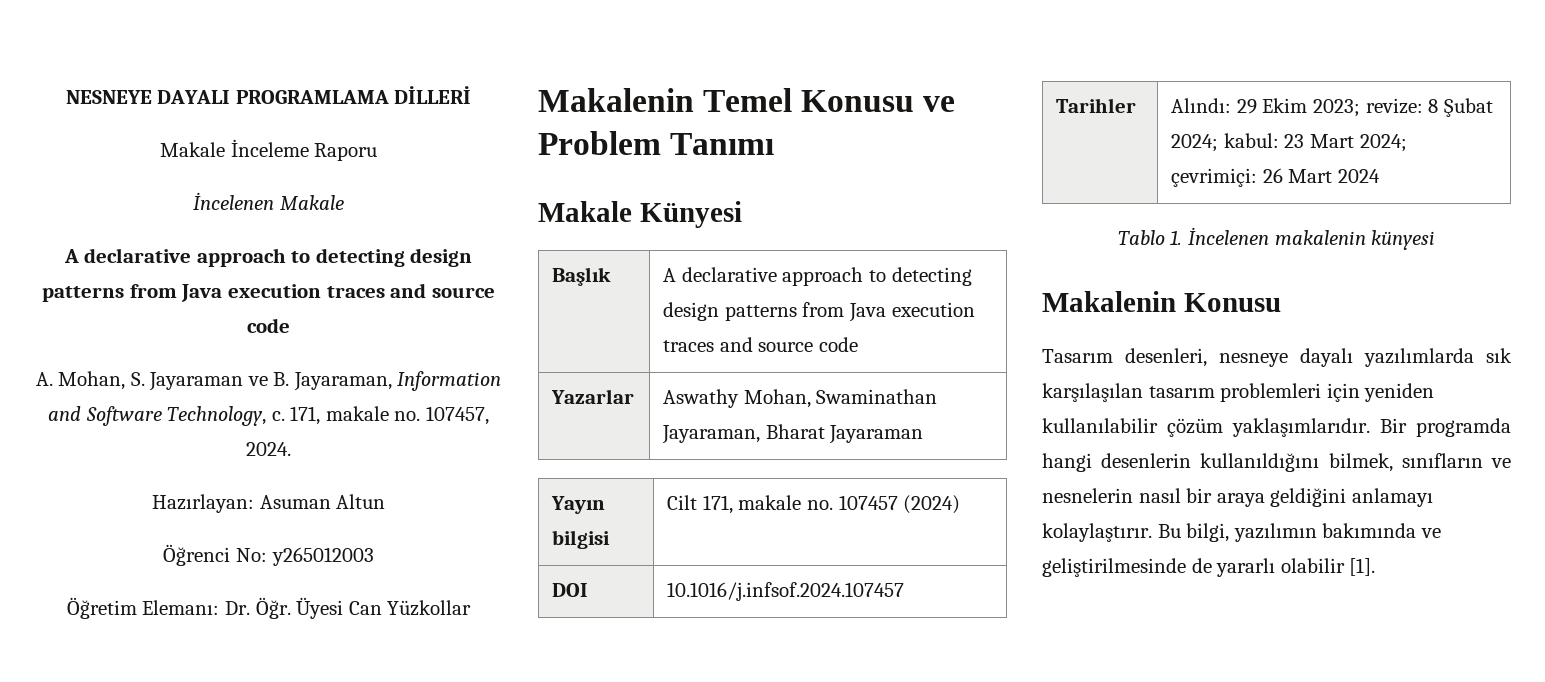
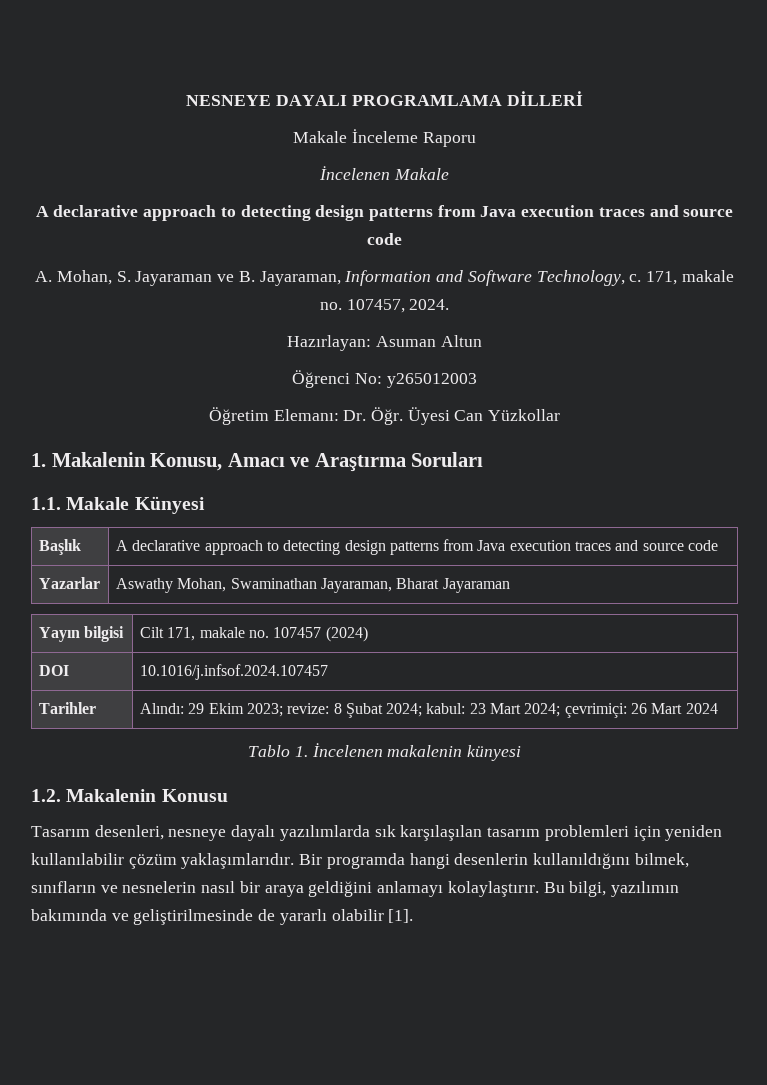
[538,88,956,112] [538,131,775,155] Makalenin Temel Konusu ve Problem Tanımı // -> [31,452,484,472] [31,497,61,510] 1. Makalenin Konusu, Amacı ve Araştırma Soruları // 1.1.
(1436, 240) none -> [31,789,61,802] 1.2.

